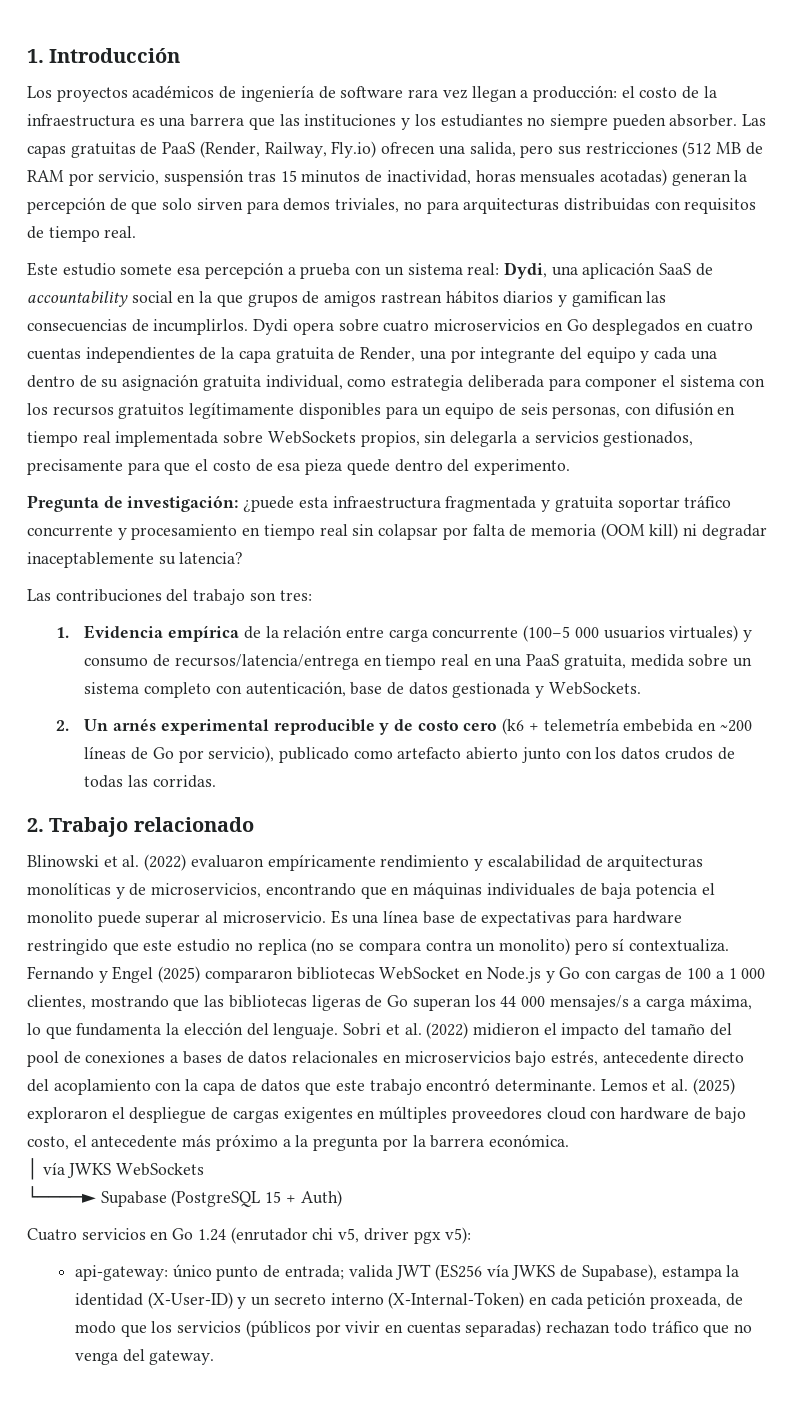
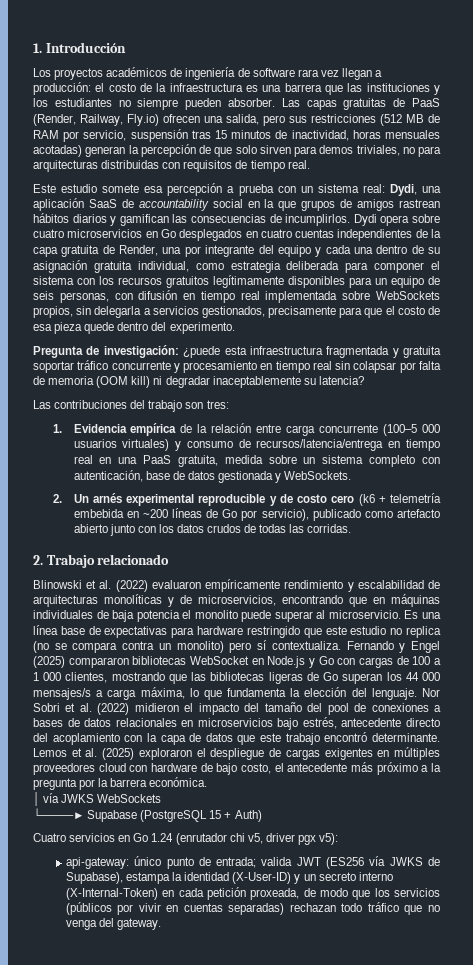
(339, 1031) none -> [422,688,441,697] Nor

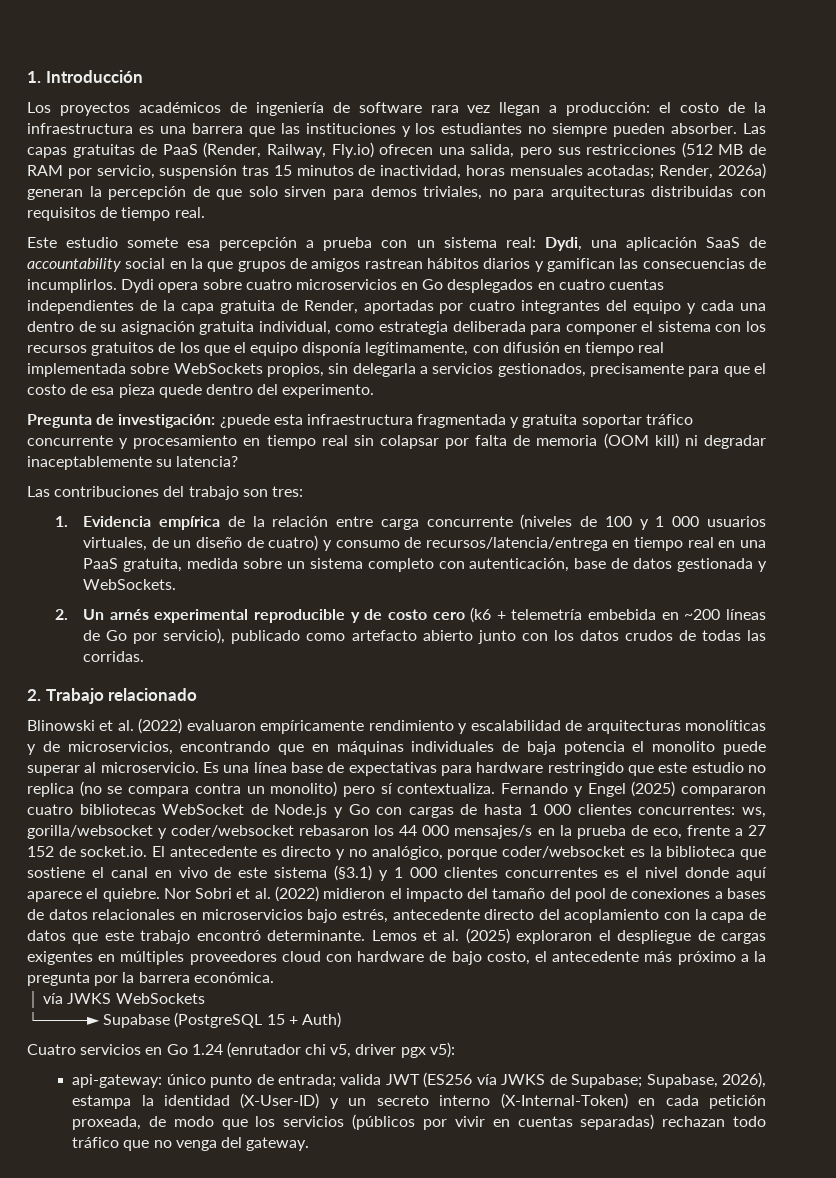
[33,145,82,157] acotadas) -> [587,163,766,179] acotadas; Render, 2026a)
[162,245,255,257] una por integrante -> [363,300,601,314] aportadas por cuatro integrantes
[213,275,440,288] [33,291,109,303] legítimamente disponibles para un equipo de seis personas, -> [158,342,469,356] de los que el equipo disponía legítimamente,
[383,424,440,436] [73,439,170,451] (100–5 000 usuarios virtuales) -> [520,514,767,530] [83,535,319,551] (niveles de 100 y 1 000 usuarios virtuales, de un diseño de cuatro)
(129, 662) none -> [27,804,73,815] cuatro
[251,658,264,665] en -> [250,804,268,815] de
[412,656,442,665] [33,672,440,684] [33,687,417,700] 100 a 1 000 clientes, mostrando que las bibliotecas ligeras de Go superan los 44 000 mensajes/s a carga máxima, lo que fundamenta la elección del lenguaje. -> [484,804,767,818] [27,825,767,839] [27,846,767,860] [27,865,768,881] [27,888,160,902] hasta 1 000 clientes concurrentes: ws, gorilla/websocket y coder/websocket rebasaron los 44 000 mensajes/s en la prueba de eco, frente a 27 152 de socket.io. El antecedente es directo y no analógico, porque coder/websocket es la biblioteca que sostiene el canal en vivo de este sistema (§3.1) y 1 000 clientes concurrentes es el nivel donde aquí aparece el quiebre.
[65,872,123,884] Supabase), -> [571,1072,767,1088] Supabase; Supabase, 2026),

